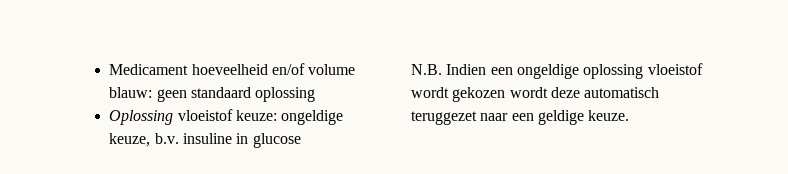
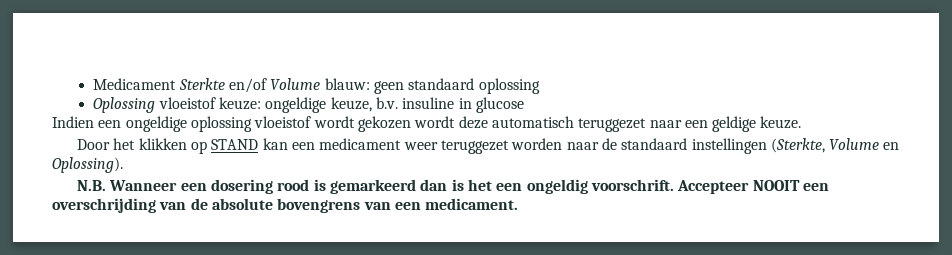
[191,63,356,75] hoeveelheid en/of volume -> [178,78,321,93] Sterkte en/of Volume
[411,64,442,75] N.B. -> (524, 105) none
(630, 115) none -> [77,138,900,154] [52,157,123,173] [77,179,829,194] [52,198,519,213] // Door het klikken op STAND kan een medicament weer teruggezet worden naar de standaard instellingen (Sterkte, Volume en Oplossing). // N.B. Wanneer een dosering rood is gemarkeerd dan is het een ongeldig voorschrift. Accepteer NOOIT een overschrijding van de absolute bovengrens van een medicament.

